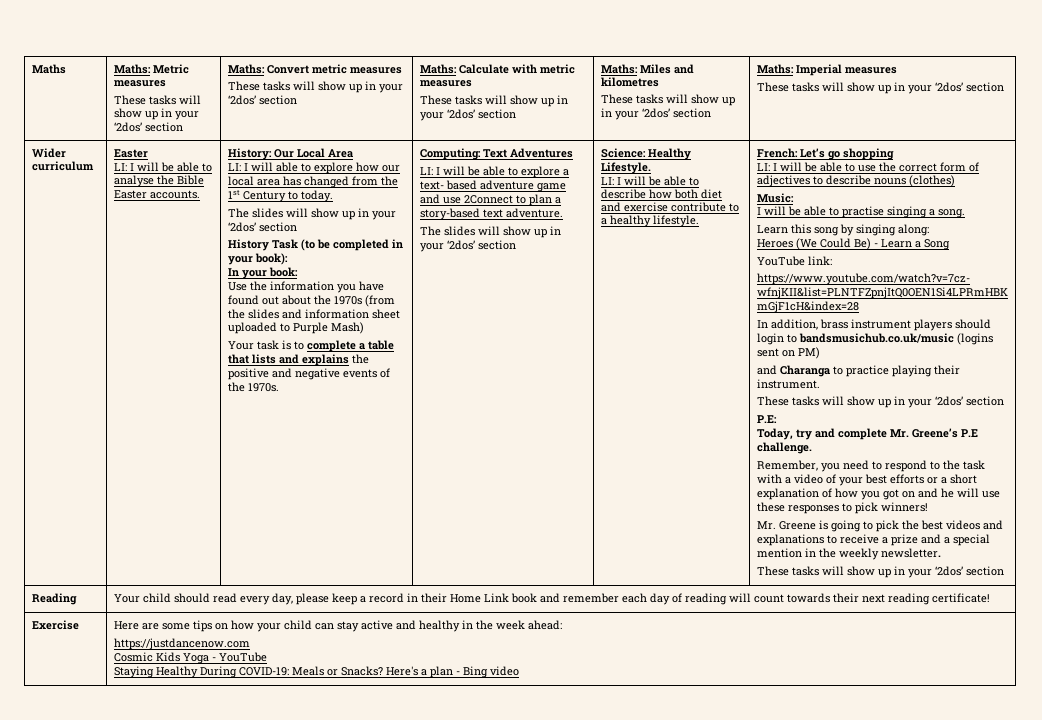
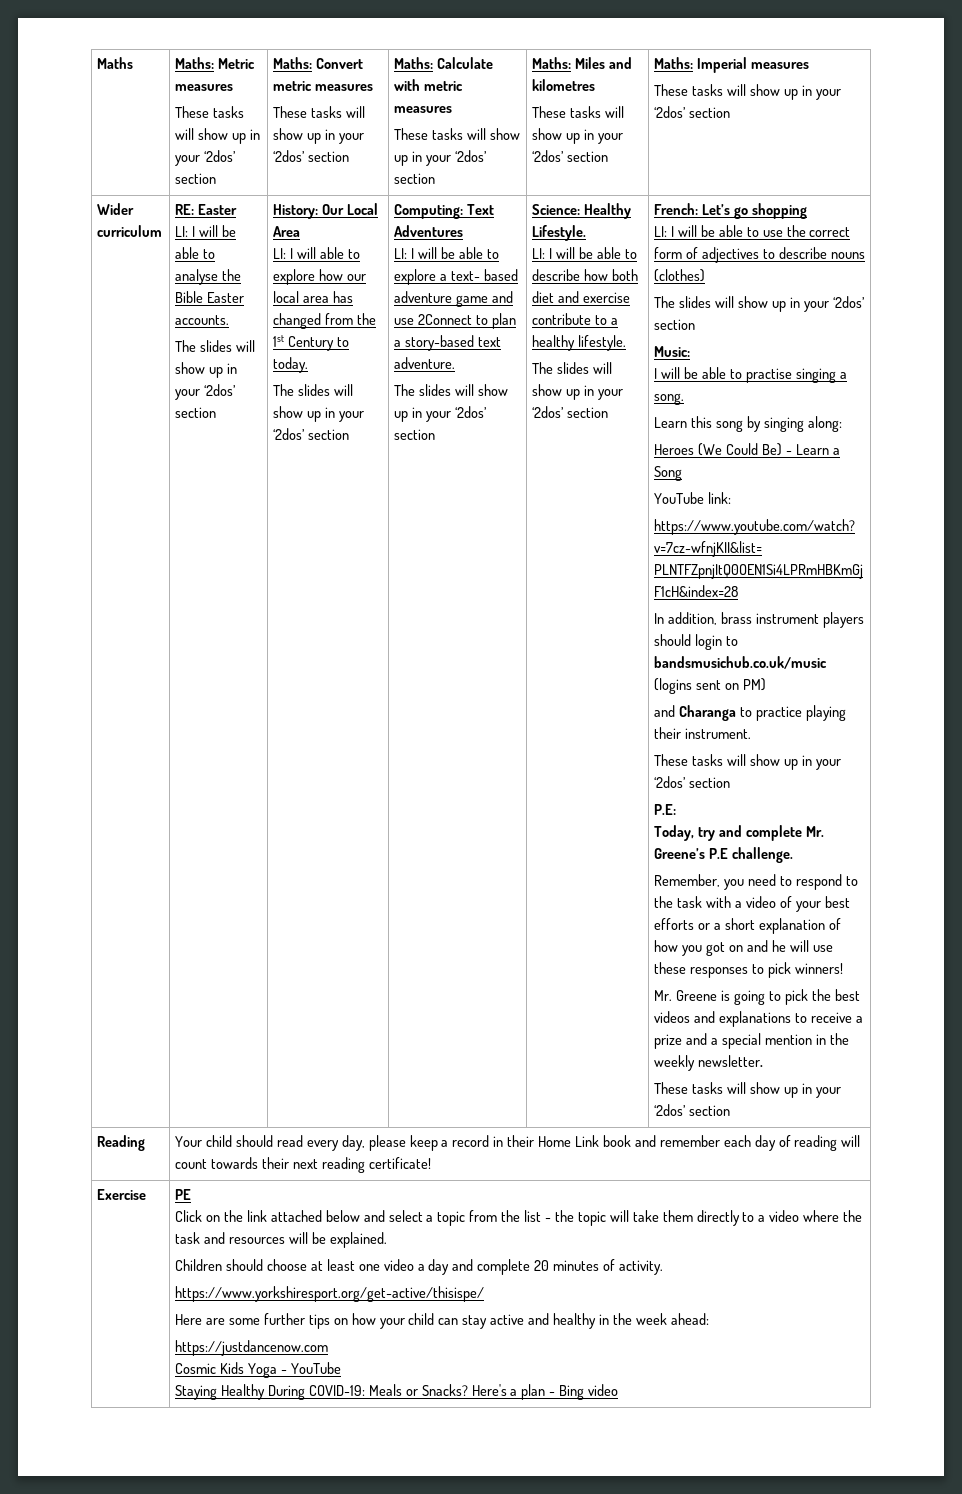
(94, 166) none -> [175,204,195,215] RE:
(200, 194) none -> [175,340,255,352] [175,362,237,378] [175,384,236,400] [175,407,217,418] // The slides will show up in your ‘2dos’ section
[227,239,403,251] [227,253,288,265] [227,267,298,279] [227,281,384,293] [227,295,395,307] [227,309,400,319] [227,322,364,334] [227,340,394,352] [227,354,369,366] [227,368,390,380] [227,382,279,392] // History Task (to be completed in your book): // In your book: // Use the information you have found out about the 1970s (from the slides and information sheet uploaded to Purple Mash) // Your task is to complete a table that lists and explains the positive and negative events of the 1970s. -> (350, 434) none
(699, 221) none -> [532,362,612,374] [532,384,623,400] [532,406,609,418] // The slides will show up in your ‘2dos’ section
(955, 181) none -> [654,296,864,312] [654,319,696,330] // The slides will show up in your ‘2dos’ section
(79, 625) none -> [175,1189,192,1200] [175,1210,863,1226] [175,1232,387,1248] [175,1259,663,1275] [175,1286,485,1302] PE // Click on the link attached below and select a topic from the list - the topic will take them directly to a video where the task and resources will be explained. // Children should choose at least one video a day and complete 20 minutes of activity. // https://www.yorkshiresport.org/get-active/thisispe/ //
(190, 626) none -> [263,1313,305,1325] further

